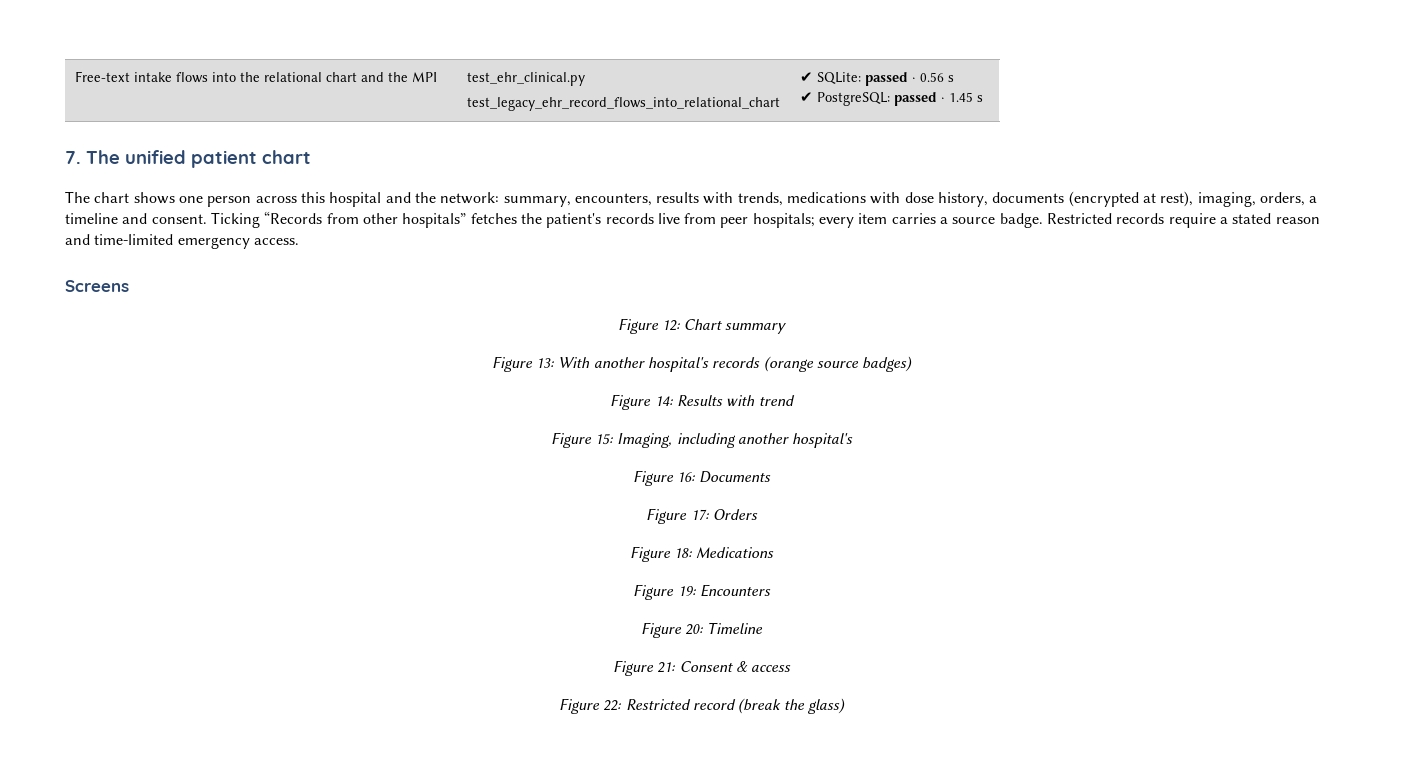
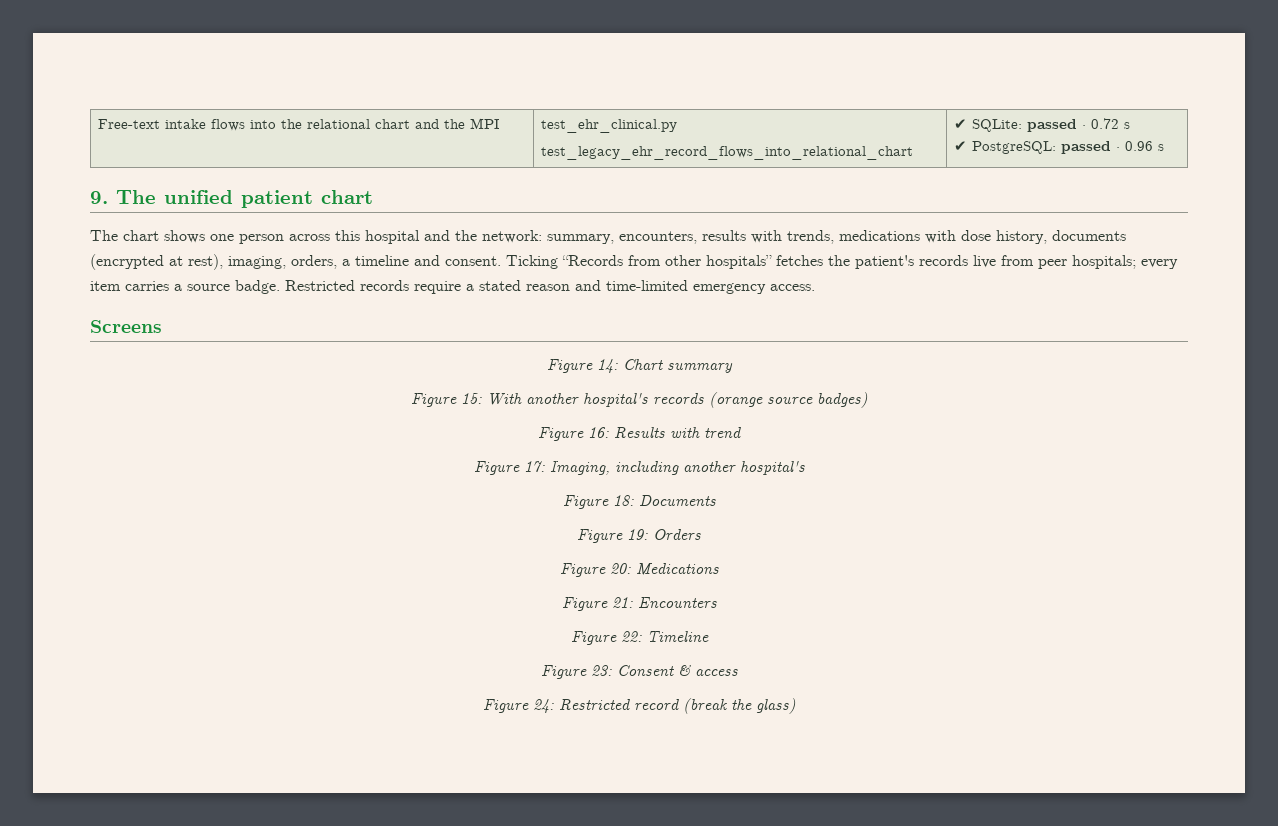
[919,72,944,82] 0.56 -> [1090,118,1119,129] 0.72
[948,92,983,102] [65,151,81,164] 1.45 s // 7. -> [1124,141,1164,151] [90,191,108,204] 0.96 s // 9.
[661,320,680,331] 12: -> [596,359,618,373] 14:
[536,358,555,368] 13: -> [460,393,482,404] 15:
[654,396,673,406] 14: -> [588,427,609,438] 16:
[595,434,614,445] 15: -> [523,461,545,472] 17:
[677,472,696,482] 16: -> [612,495,634,506] 18:
[690,509,709,520] 17: -> [627,529,648,540] 19:
[674,548,693,558] 18: -> [609,563,631,574] 20:
[677,586,696,596] 19: -> [611,597,633,608] 21:
[685,624,703,635] 20: -> [620,631,642,642] 22:
[657,662,676,673] 21: -> [590,665,612,676] 23:
[603,700,622,711] 22: -> [532,699,554,713] 24:

